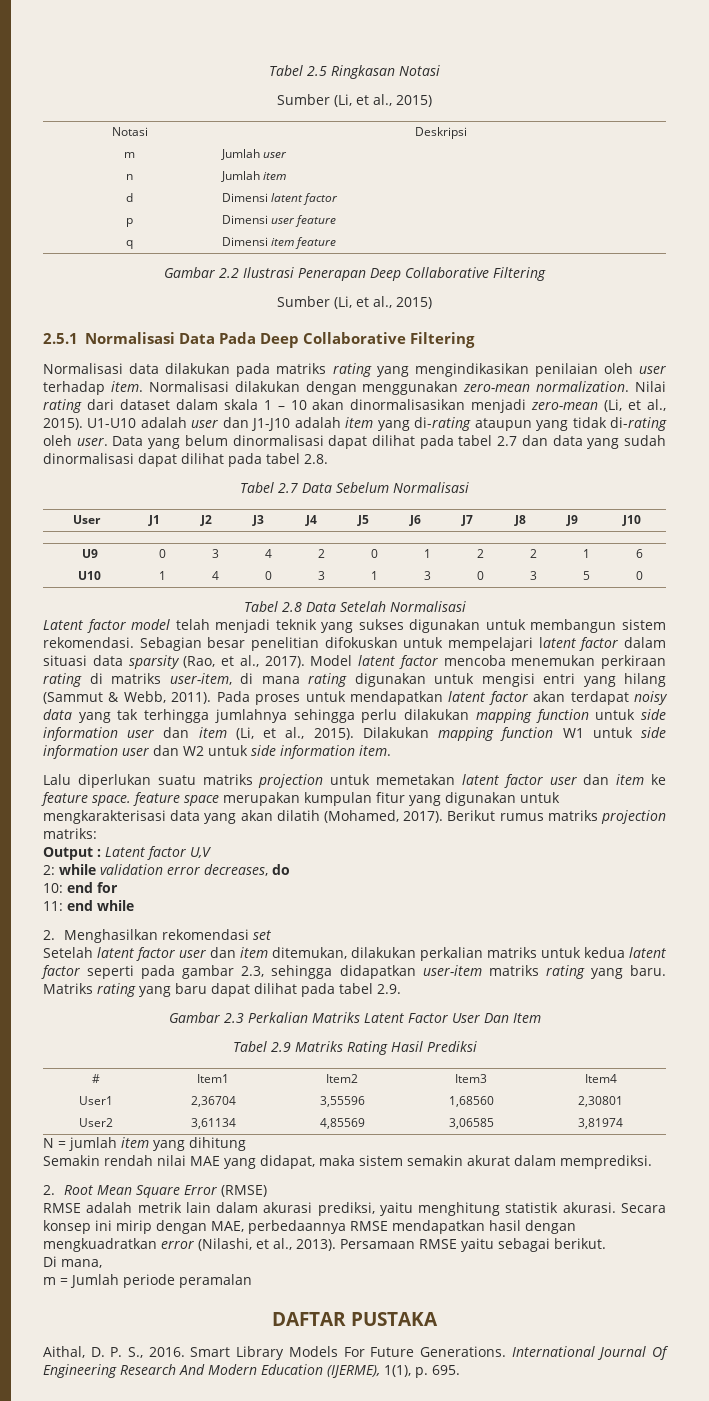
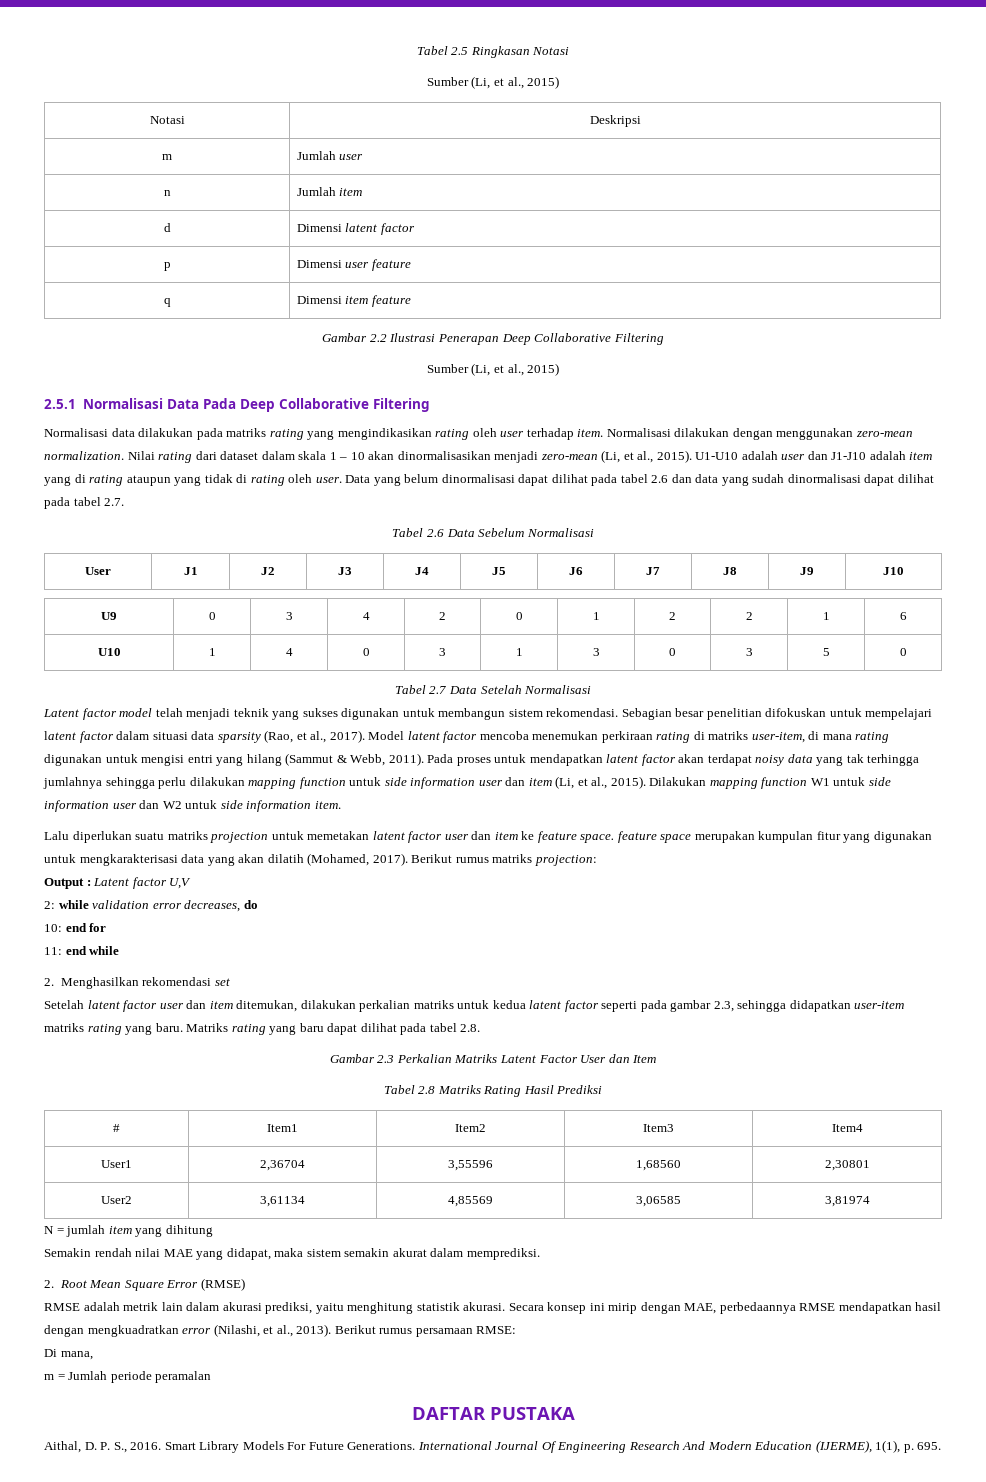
[534,363,598,377] penilaian -> [435,429,470,440] rating
[414,417,472,431] di-rating -> [74,474,124,486] di rating
[609,417,667,431] di-rating -> [236,474,285,486] di rating
[497,436,518,446] 2.7 -> [651,475,669,483] 2.6
[304,454,328,464] [240,482,298,493] 2.8. // Tabel 2.7 -> [104,498,125,506] [392,528,444,537] 2.7. // Tabel 2.6
[281,602,302,612] 2.8 -> [429,686,447,694] 2.7
[601,810,666,824] [43,828,97,839] projection matriks: -> [534,855,597,866] projection:
[377,984,401,994] 2.9. -> [460,1024,481,1032] 2.8.
[483,1013,509,1023] Dan -> [608,1054,630,1063] dan
[270,1042,291,1052] 2.9 -> [418,1086,436,1094] 2.8
[340,1238,606,1252] Persamaan RMSE yaitu sebagai berikut. -> [334,1325,517,1337] Berikut rumus persamaan RMSE:

